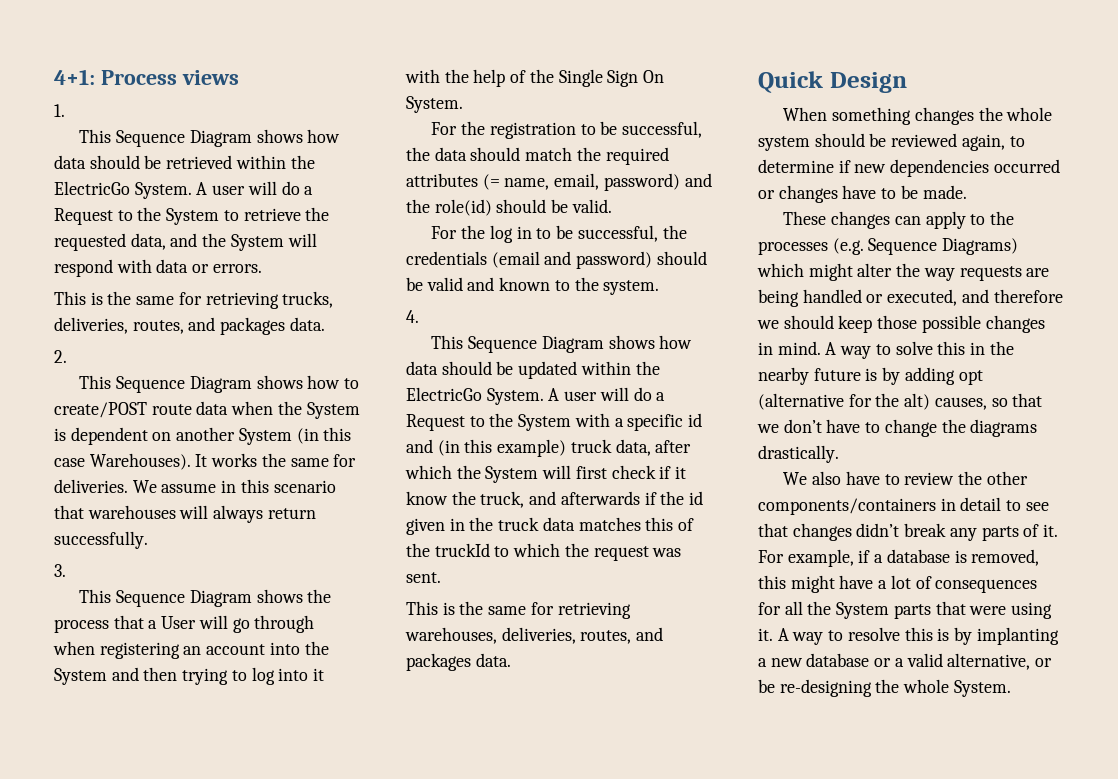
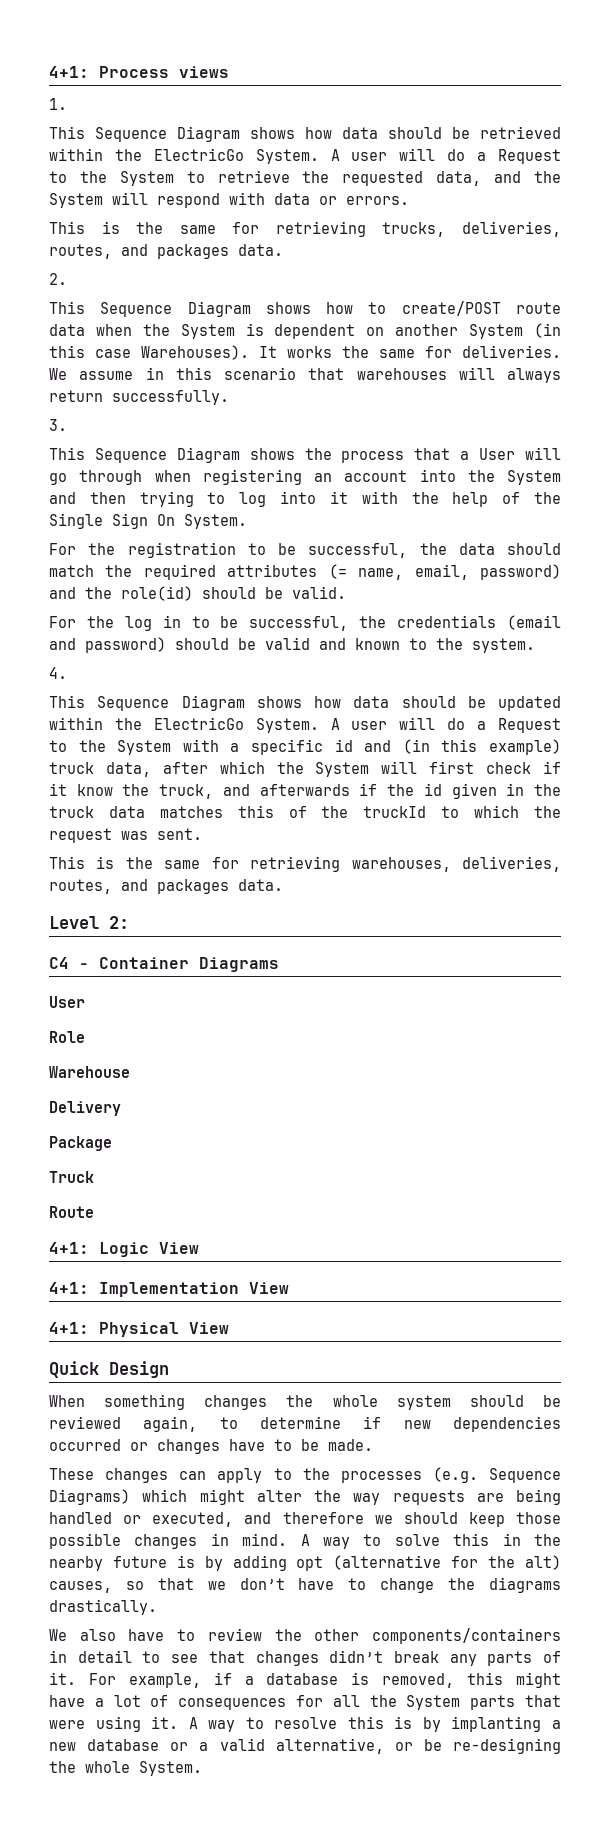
(511, 660) none -> [49,916,129,929] [49,957,279,972] [49,996,85,1008] [49,1031,85,1043] [49,1066,130,1078] [49,1101,121,1116] [49,1136,112,1151] [49,1171,94,1183] [49,1206,94,1218] [49,1242,199,1257] [49,1282,289,1297] [49,1322,229,1337] // Level 2: // C4 - Container Diagrams // User // Role // Warehouse // Delivery // Package // Truck // Route // 4+1: Logic View // 4+1: Implementation View // 4+1: Physical View

